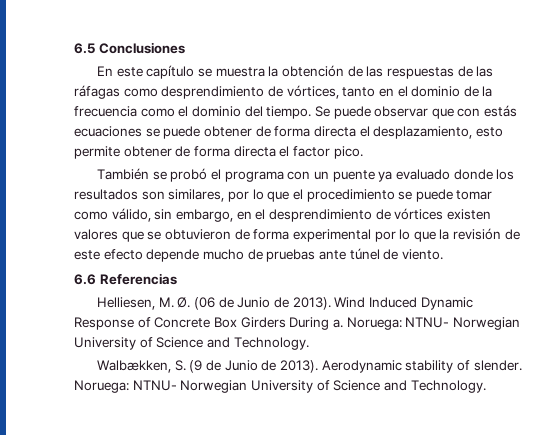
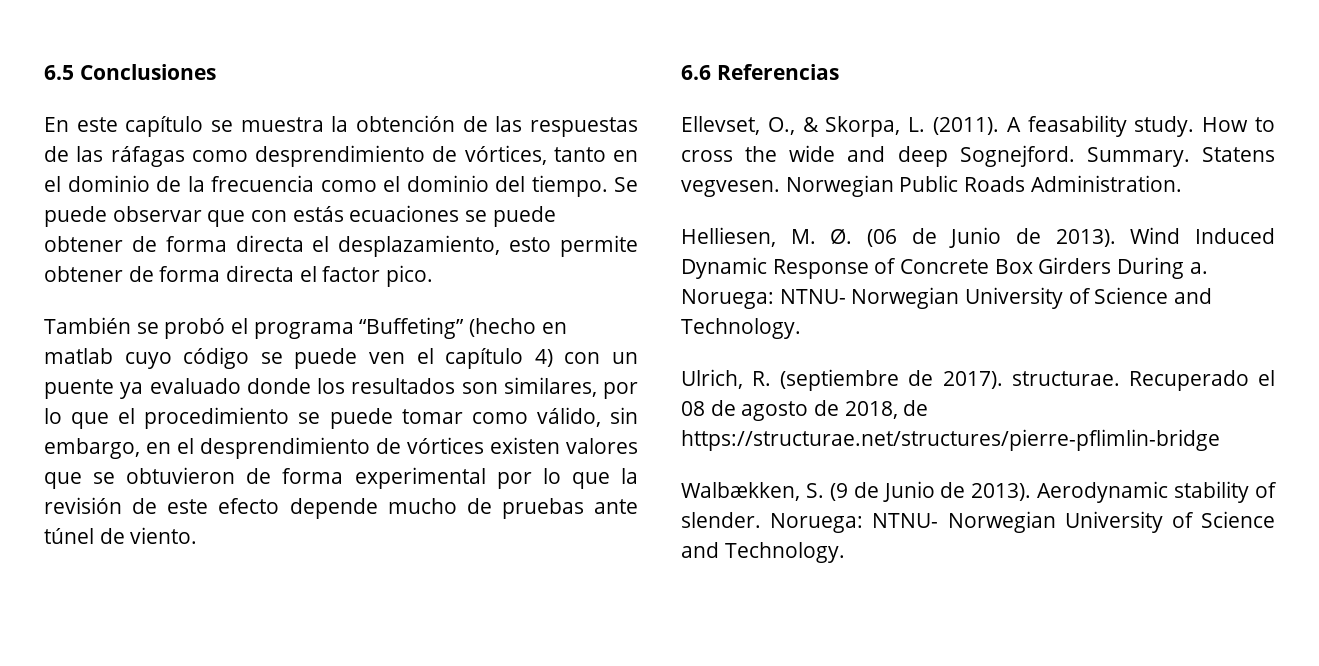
(284, 176) none -> [359,317,567,339] [44,347,553,369] “Buffeting” (hecho en matlab cuyo código se puede ven el capítulo 4)
(177, 279) none -> [681,115,1275,137] [681,145,1275,167] [681,175,1182,197] // Ellevset, O., & Skorpa, L. (2011). A feasability study. How to cross the wide and deep Sognejford. Summary. Statens vegvesen. Norwegian Public Roads Administration.
(309, 343) none -> [681,369,1275,391] [681,400,929,421] [681,429,1220,451] // Ulrich, R. (septiembre de 2017). structurae. Recuperado el 08 de agosto de 2018, de https://structurae.net/structures/pierre-pflimlin-bridge

